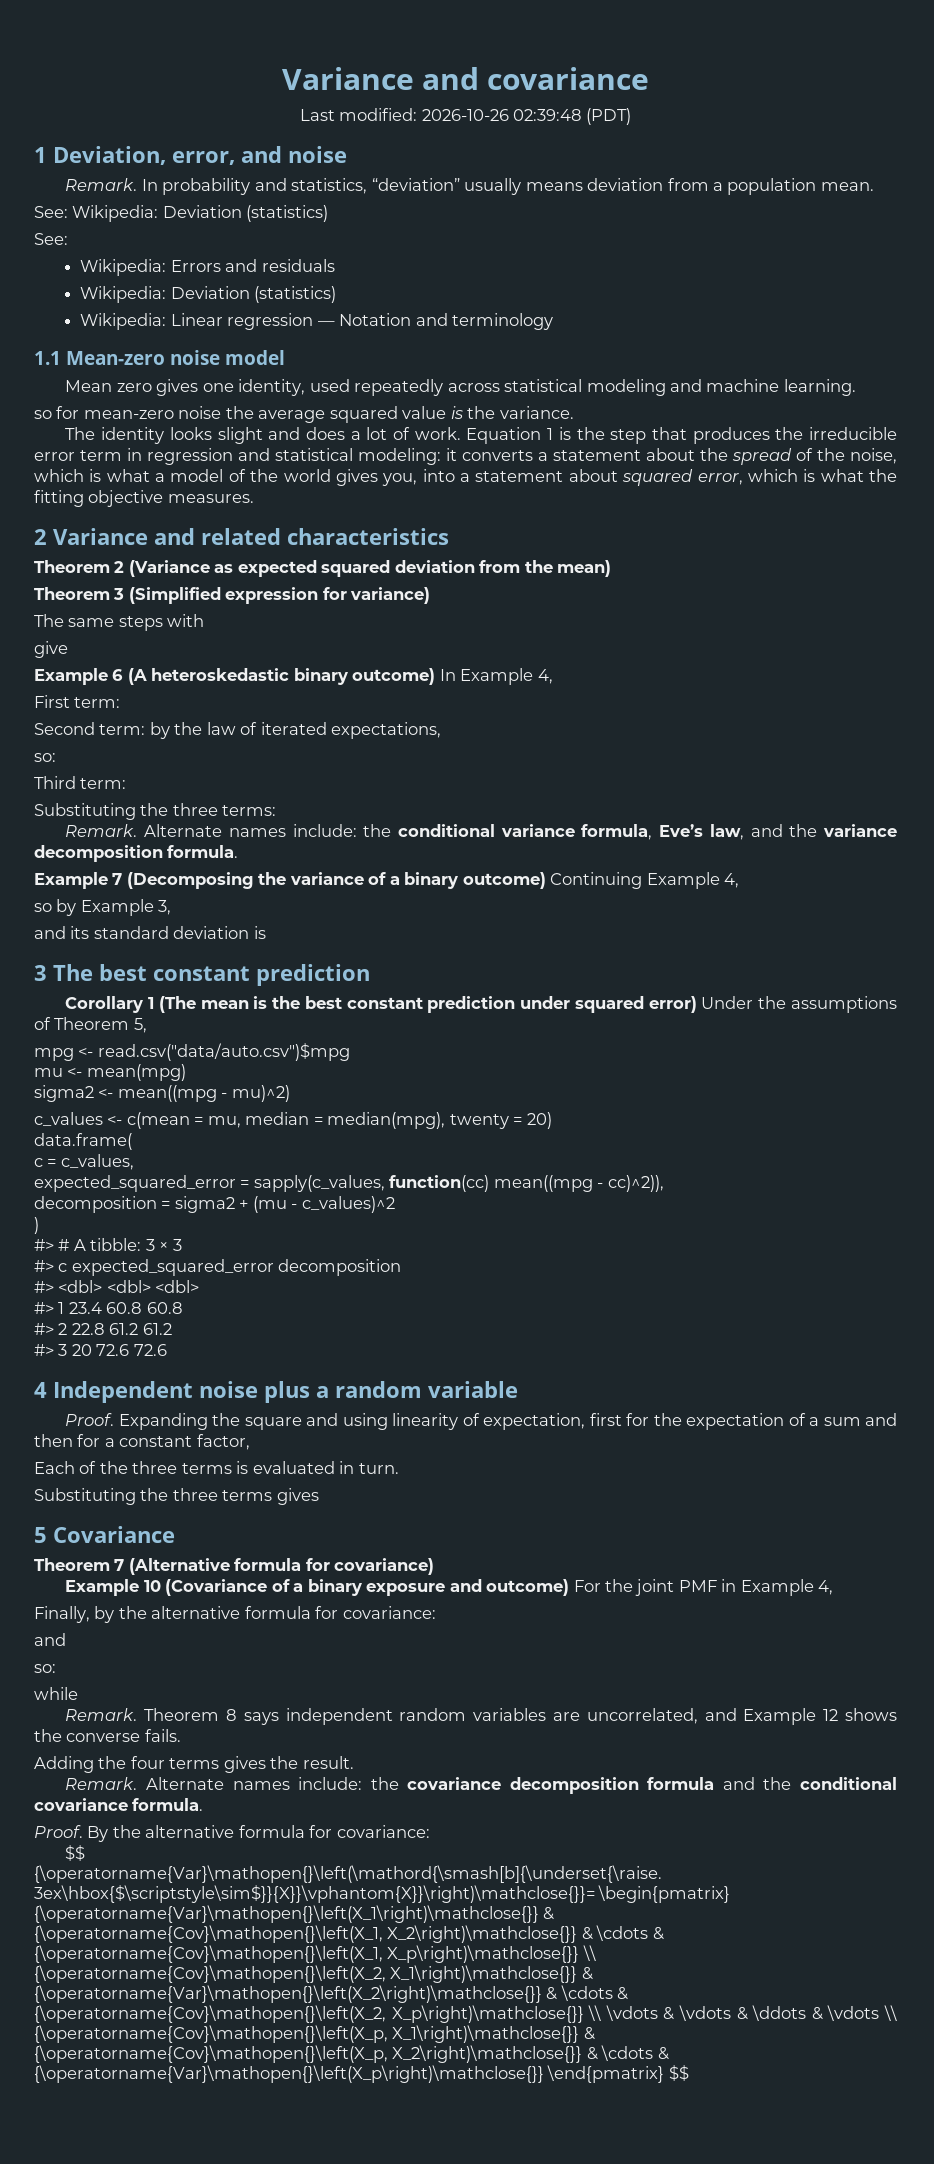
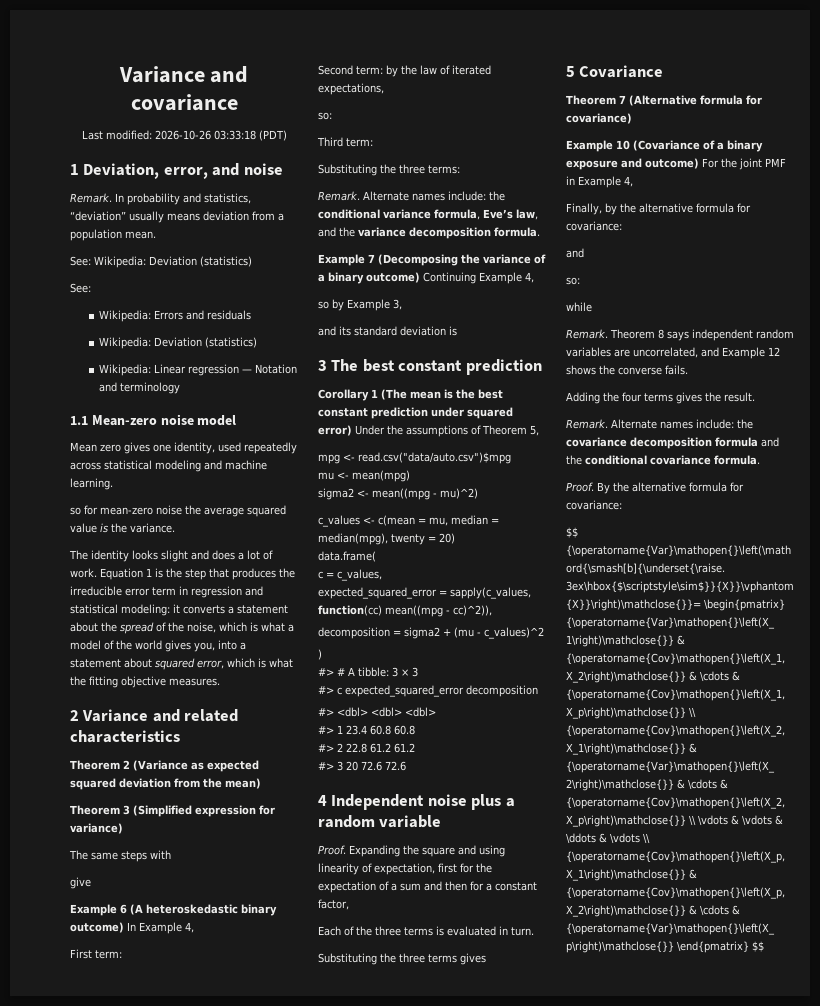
[512,109,582,121] 02:39:48 -> [213,130,256,140] 03:33:18

